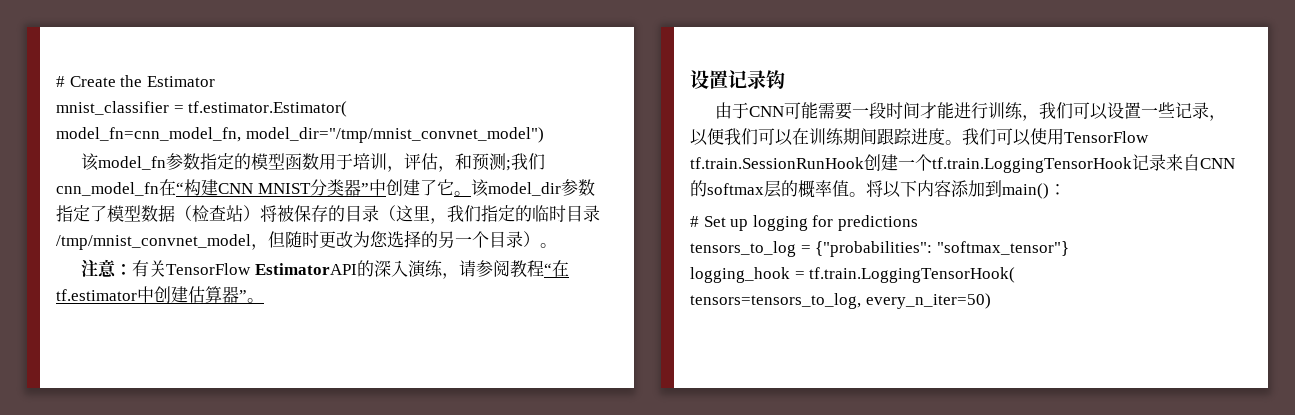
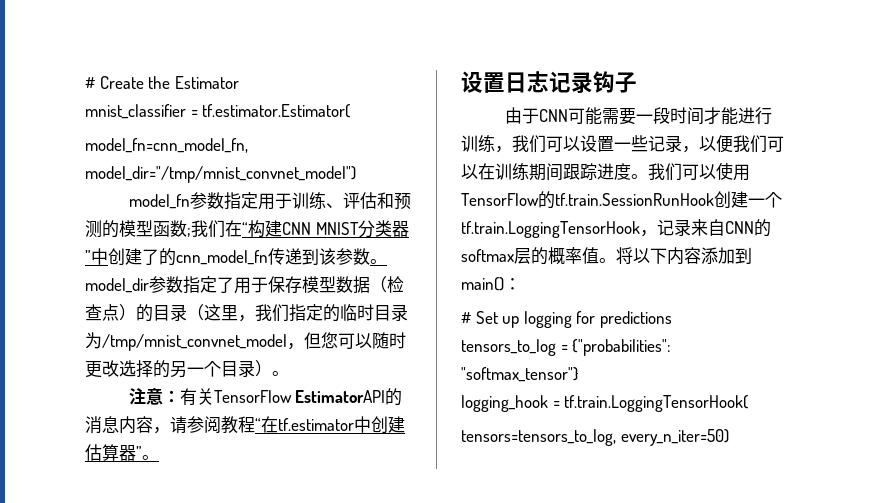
[81,153,100,171] 该 -> (356, 174) none
[234,153,507,172] 的模型函数用于培训，评估，和预测 -> [257,192,411,210] [85,220,187,238] 用于训练、评估和预测的模型函数
[56,182,159,196] cnn_model_fn -> (225, 229) none
[436,179,489,197] 它。该 -> [159,248,387,266] 的cnn_model_fn传递到该参数。
(107, 213) none -> [234,276,302,294] 用于保存
[226,205,328,222] 站）将被保存 -> [102,304,136,321] 点）
(600, 213) none -> [85,332,102,349] 为
(285, 239) none -> [321,332,372,349] 您可以
[353,231,388,248] 为您 -> (119, 368) none
[373,260,443,278] 深入演练 -> [85,416,153,434] 消息内容
(728, 79) none -> [505,71,549,93] 日志
(785, 79) none -> [615,72,637,93] 子
(1149, 137) none -> [538,191,555,209] 的
(1132, 165) none -> [639,230,657,237] ，

